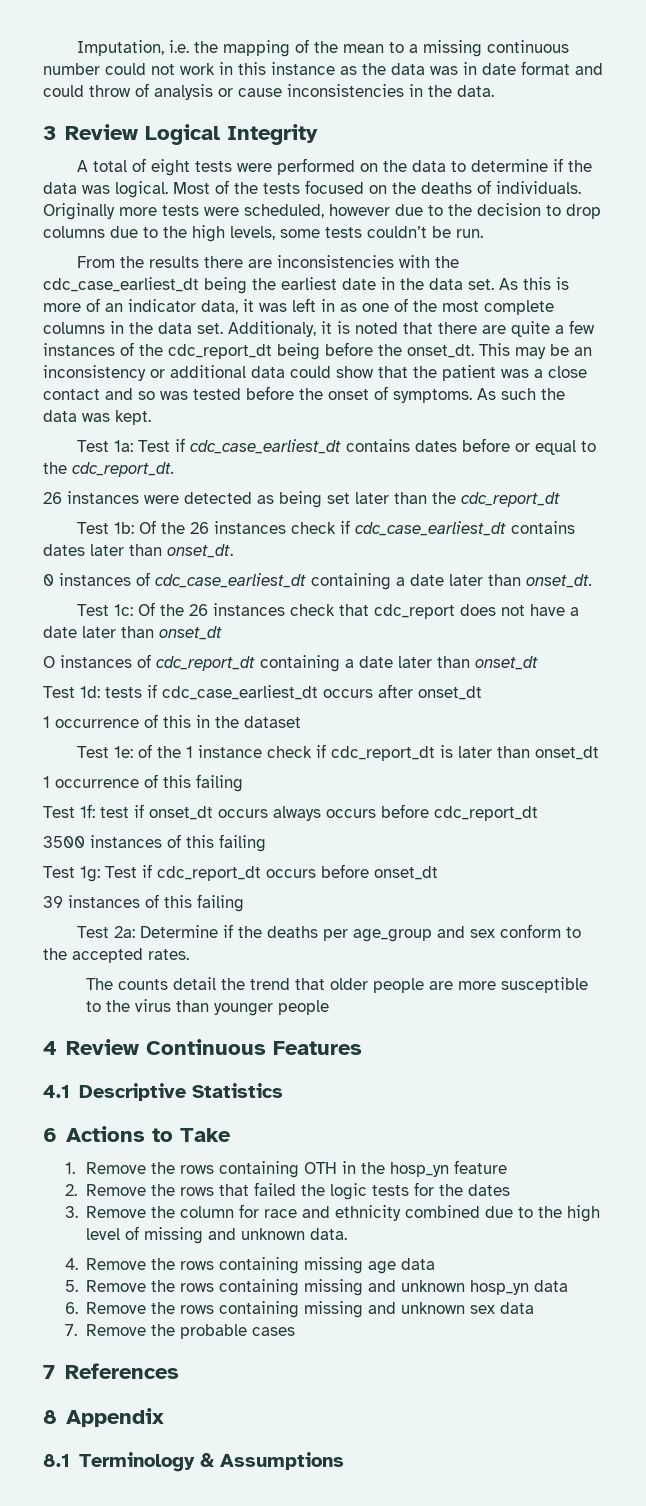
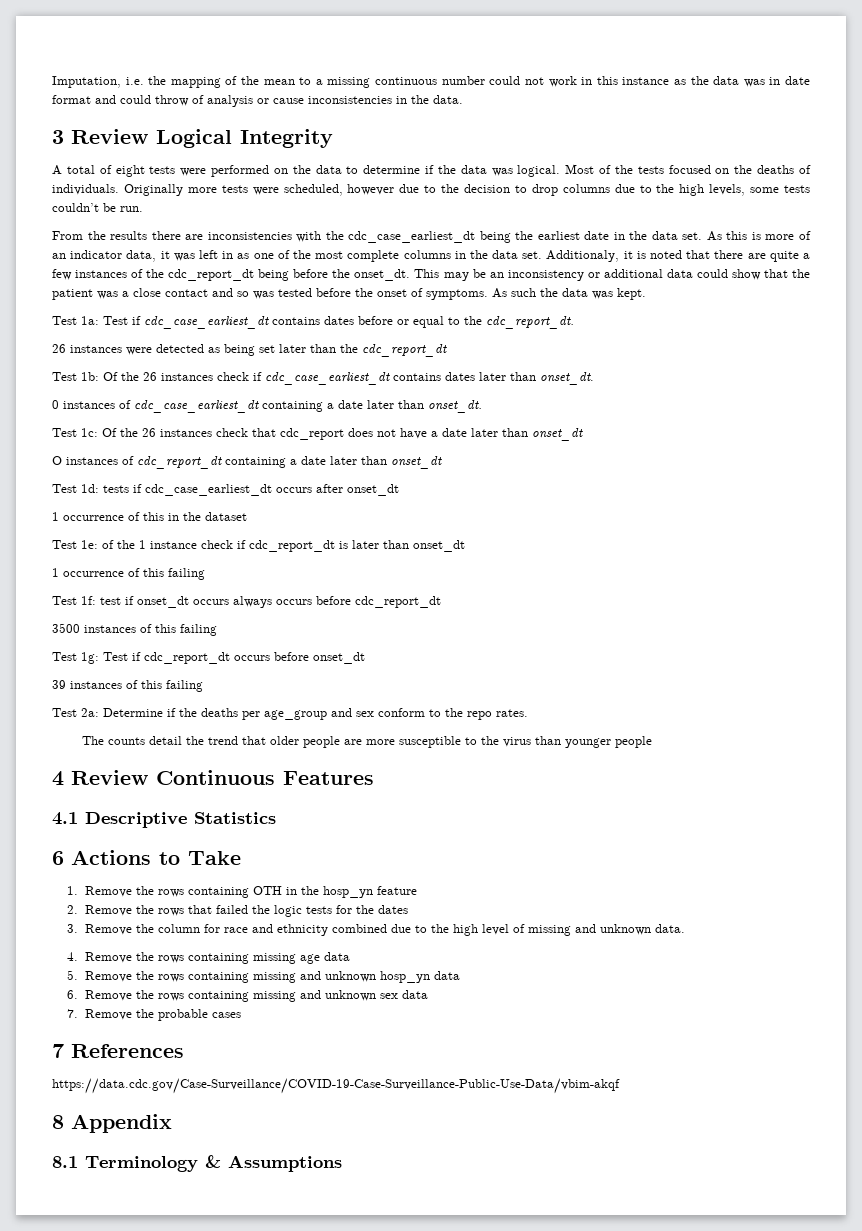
[72,948,143,963] accepted -> [467,711,492,720] repo
(179, 1371) none -> [52,1078,620,1094] // https://data.cdc.gov/Case-Surveillance/COVID-19-Case-Surveillance-Public-Use-Data/vbim-akqf

